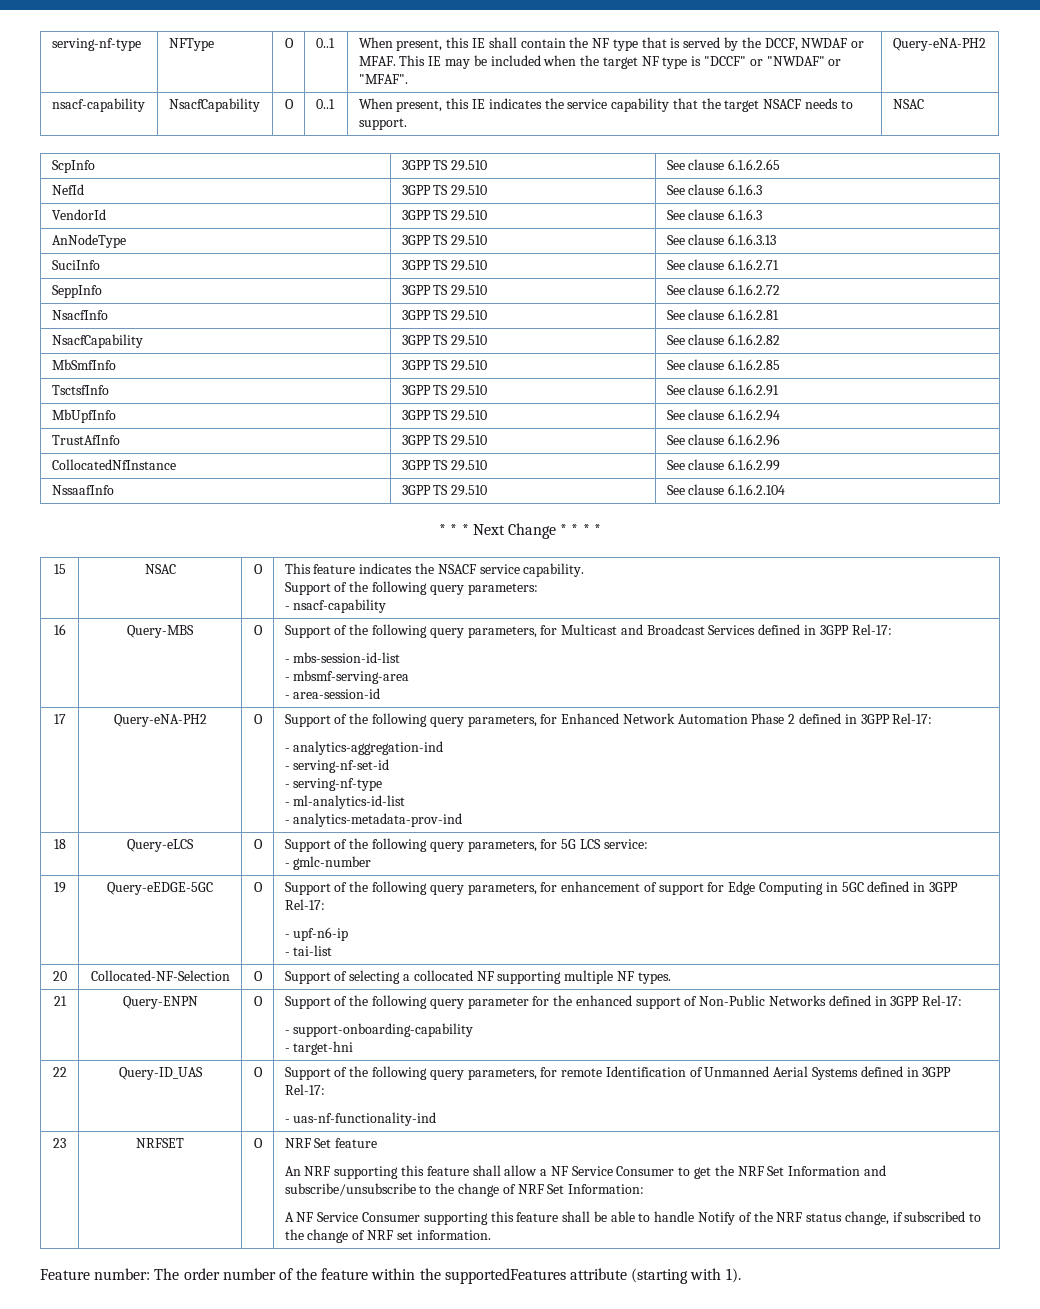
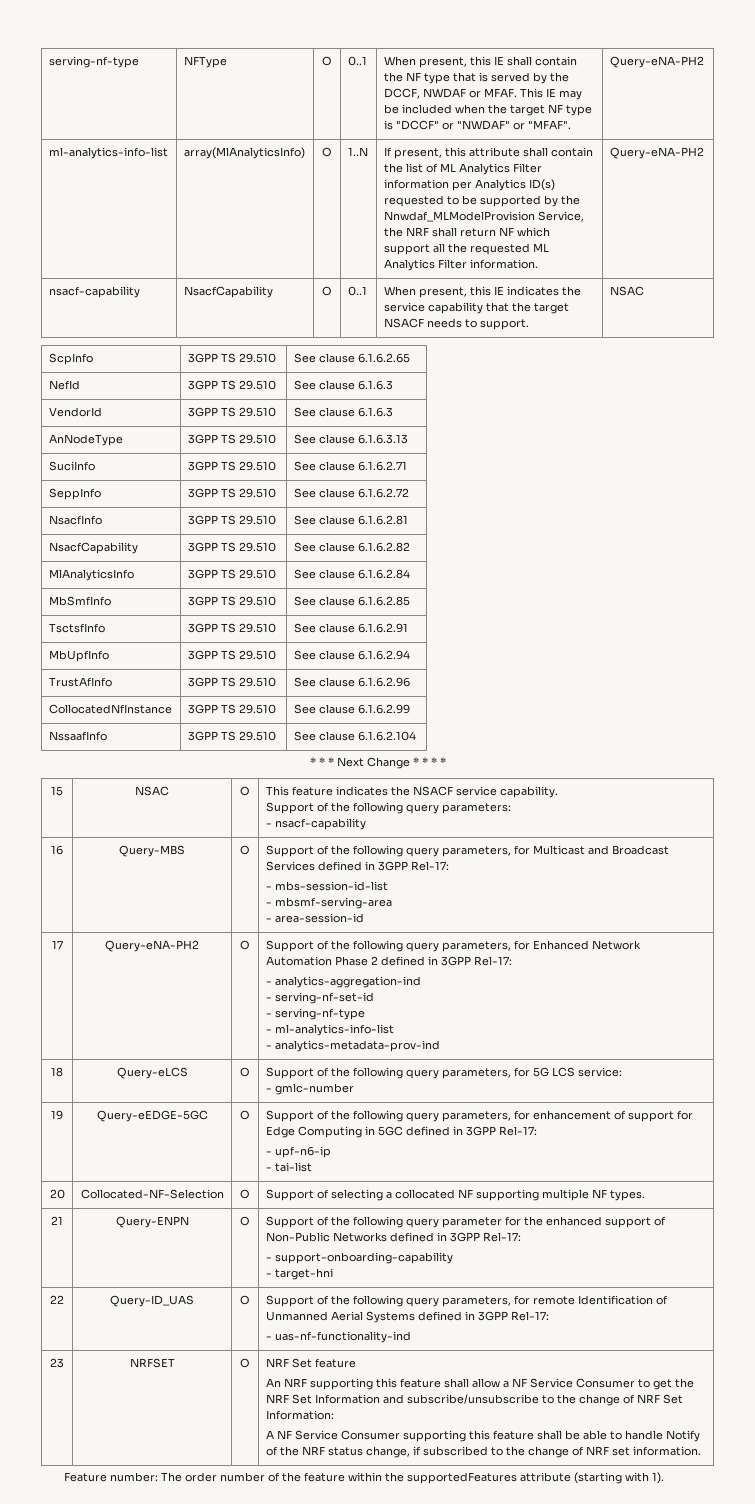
(986, 44) none -> [48,147,168,159] [183,147,305,159] [322,147,332,157] [347,147,368,156] [383,147,593,159] [383,163,542,175] [383,179,555,191] [383,195,580,207] [383,211,584,222] [383,227,550,237] [383,243,549,255] [383,259,538,271] [609,147,704,159] // ml-analytics-info-list | array(MlAnalyticsInfo) | O | 1..N | If present, this attribute shall contain the list of ML Analytics Filter information per Analytics ID(s) requested to be supported by the Nnwdaf_MLModelProvision Service, the NRF shall return NF which support all the requested ML Analytics Filter information. | Query-eNA-PH2
(781, 339) none -> [48,569,134,581] [187,569,276,579] [293,569,410,579] // MlAnalyticsInfo | 3GPP TS 29.510 | See clause 6.1.6.2.84
[293,795,406,809] ml-analytics-id-list -> [274,1024,394,1036] ml-analytics-info-list

